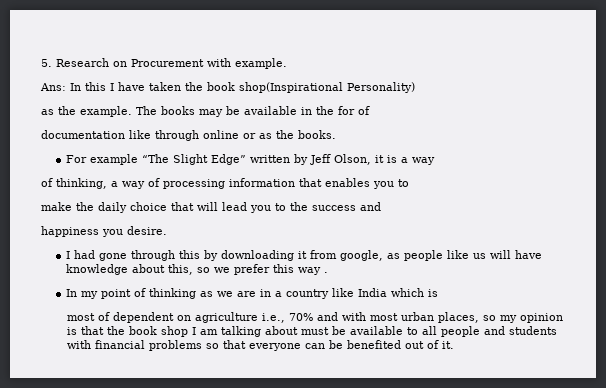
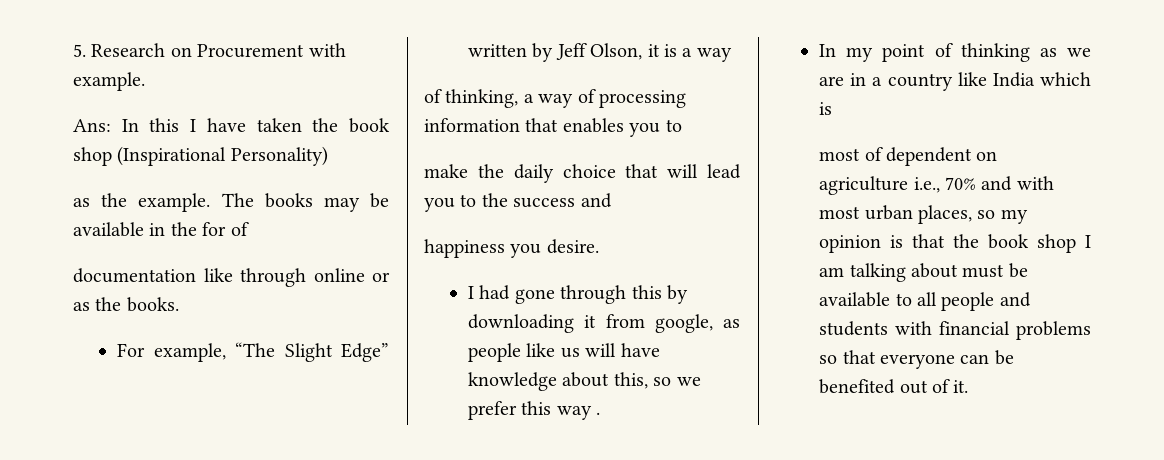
[239,82,343,93] shop(Inspirational -> [73,146,227,166] shop (Inspirational
[89,154,138,165] example -> [153,343,226,362] example,

